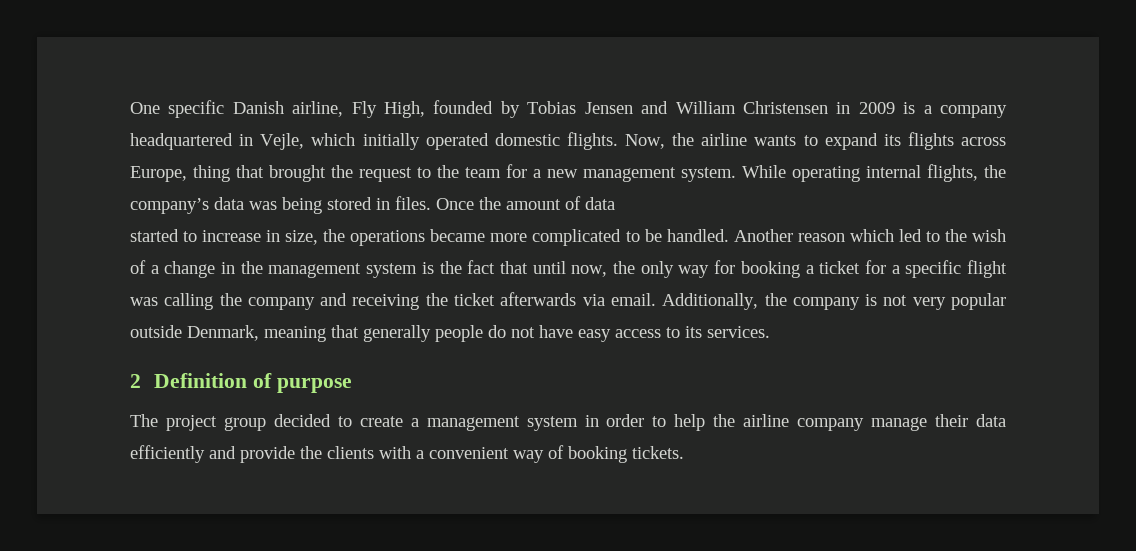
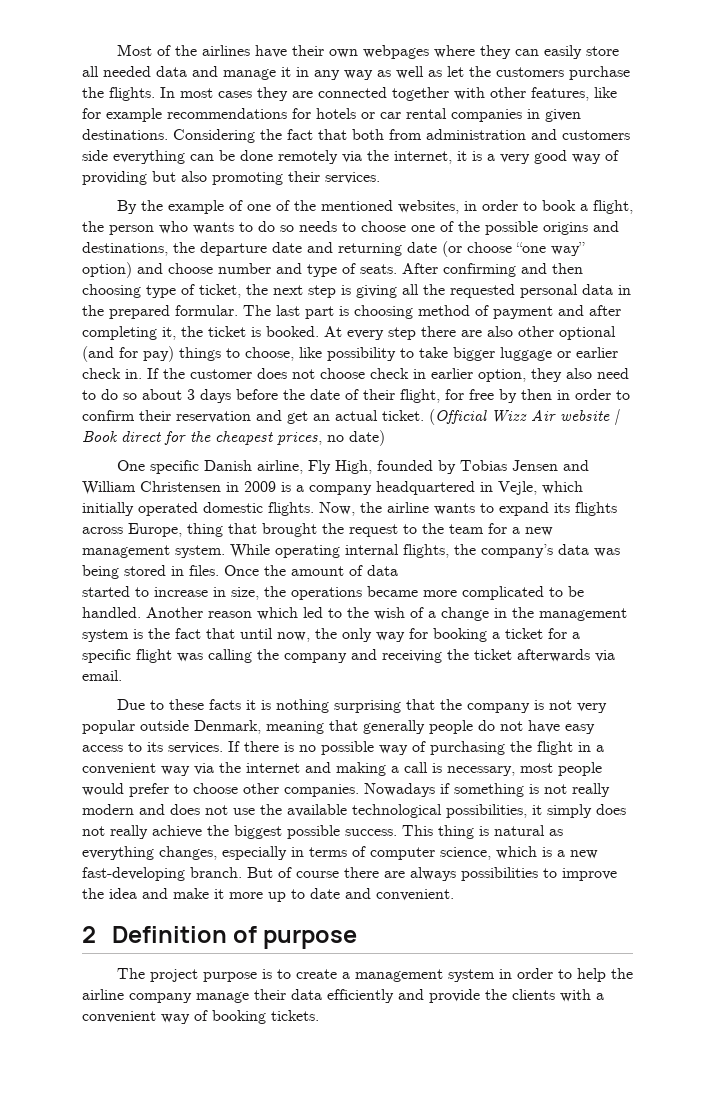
(130, 108) none -> [116,44,619,59] [82,66,630,80] [82,87,617,101] [82,108,581,122] [82,129,630,143] [82,150,619,164] [82,171,380,185] [116,200,633,214] [82,221,619,235] [82,241,585,257] [82,262,583,278] [82,284,631,298] [82,305,621,319] [82,326,616,340] [82,346,618,362] [82,368,629,382] [82,389,630,403] [82,409,620,425] [82,430,385,446] Most of the airlines have their own webpages where they can easily store all needed data and manage it in any way as well as let the customers purchase the flights. In most cases they are connected together with other features, like for example recommendations for hotels or car rental companies in given destinations. Considering the fact that both from administration and customers side everything can be done remotely via the internet, it is a very good way of providing but also promoting their services. // By the example of one of the mentioned websites, in order to book a flight, the person who wants to do so needs to choose one of the possible origins and destinations, the departure date and returning date (or choose “one way” option) and choose number and type of seats. After confirming and then choosing type of ticket, the next step is giving all the requested personal data in the prepared formular. The last part is choosing method of payment and after completing it, the ticket is booked. At every step there are also other optional (and for pay) things to choose, like possibility to take bigger luggage or earlier check in. If the customer does not choose check in earlier option, they also need to do so about 3 days before the date of their flight, for free by then in order to confirm their reservation and get an actual ticket. (Official Wizz Air website | Book direct for the cheapest prices, no date) //
[662,293,759,310] Additionally, -> [116,699,435,713] // Due to these facts it is nothing surprising that
(770, 332) none -> [228,741,604,755] [82,762,602,776] [82,783,610,797] [82,804,626,818] [82,825,563,839] [82,846,598,860] [82,867,617,881] [82,888,454,902] If there is no possible way of purchasing the flight in a convenient way via the internet and making a call is necessary, most people would prefer to choose other companies. Nowadays if something is not really modern and does not use the available technological possibilities, it simply does not really achieve the biggest possible success. This thing is natural as everything changes, especially in terms of computer science, which is a new fast-developing branch. But of course there are always possibilities to improve the idea and make it more up to date and convenient.
[223,414,331,431] group decided -> [202,969,272,982] purpose is

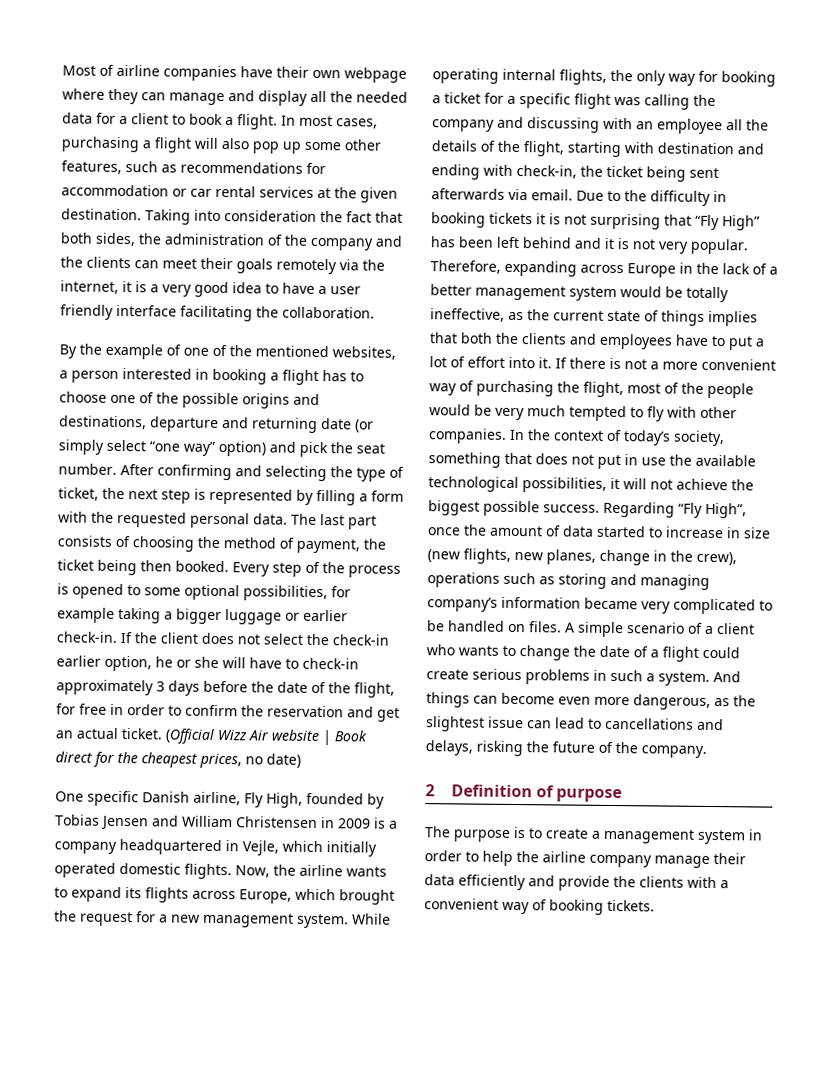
[174,45,250,56] the airlines -> [116,64,237,82] airline companies
[362,45,429,59] webpages -> [344,67,407,83] webpage
[543,45,619,59] [82,66,630,80] [82,87,617,101] [82,108,162,122] easily store all needed data and manage it in any way as well as let the customers purchase the flights. In most cases they are connected together with other features, like for example -> [169,90,408,106] [62,112,378,130] [61,136,382,154] [61,160,177,174] manage and display all the needed data for a client to book a flight. In most cases, purchasing a flight will also pop up some other features, such as
[316,108,356,119] hotels -> [61,184,169,197] accommodation
[451,109,581,122] [82,129,630,143] [82,150,273,164] companies in given destinations. Considering the fact that both from administration and customers side everything can be done -> [259,186,398,203] [61,208,403,225] [60,232,403,251] [60,256,273,274] services at the given destination. Taking into consideration the fact that both sides, the administration of the company and the clients can meet their goals
[572,150,619,164] [82,171,380,185] way of providing but also promoting their services. -> [232,282,361,295] [60,304,375,322] idea to have a user friendly interface facilitating the collaboration.
[463,200,633,214] [82,221,337,235] in order to book a flight, the person who wants to do so needs -> [59,368,347,386] a person interested in booking a flight has
[173,242,302,256] the departure date -> [150,416,219,432] departure
[467,242,512,253] choose -> [58,439,146,455] simply select
[168,263,397,277] choose number and type of seats. -> [299,441,385,458] [58,463,117,475] pick the seat number.
[552,263,583,274] [82,284,141,298] then choosing -> [265,465,353,482] selecting the
[356,284,631,298] [82,305,621,319] [82,326,616,340] [82,346,448,362] giving all the requested personal data in the prepared formular. The last part is choosing method of payment and after completing it, the ticket is booked. At every step there are also other optional (and for pay) things to choose, like possibility to take -> [209,488,404,506] [58,511,377,530] [57,535,386,554] [57,559,401,578] [57,583,351,602] [57,607,173,624] represented by filling a form with the requested personal data. The last part consists of choosing the method of payment, the ticket being then booked. Every step of the process is opened to some optional possibilities, for example taking a
[82,368,142,379] check in. -> [56,631,118,643] check-in.
[190,368,629,382] [82,389,182,400] customer does not choose check in earlier option, they also need to do so about -> [160,632,389,646] [56,655,359,672] [56,679,154,696] client does not select the check-in earlier option, he or she will have to check-in approximately
[363,389,395,400] their -> [328,682,351,694] the
[499,389,552,403] by then -> (107, 709) none
[139,410,171,421] their -> [241,705,264,717] the
[187,523,257,537] thing that -> [295,888,336,901] which
[403,523,484,534] to the team -> (133, 919) none
[481,544,620,558] [82,565,398,579] [82,586,584,600] [82,607,627,621] [82,628,337,642] company’s data was being stored in files. Once the amount of data // started to increase in size, the operations became more complicated to be handled. Another reason which led to the wish of a change in the management system is the fact that until now, the -> (633, 75) none
[382,649,512,663] receiving the ticket -> [527,117,769,135] [431,140,764,158] [431,164,719,182] discussing with an employee all the details of the flight, starting with destination and ending with check-in, the ticket being sent
(122, 675) // -> (573, 195) none
[168,699,329,713] these facts it is nothing -> [624,190,727,206] [431,212,587,228] the difficulty in booking tickets it is not
[439,699,607,713] [82,720,595,734] [82,741,604,755] [82,762,602,776] [82,783,610,797] [82,804,228,815] the company is not very popular outside Denmark, meaning that generally people do not have easy access to its services. If there is no possible way of purchasing the flight in a convenient way via the internet and making a call is necessary, most people would prefer to choose other companies. Nowadays if something is not really modern and does not -> [695,214,760,231] [430,236,749,255] [430,260,778,278] [430,284,729,303] [430,308,758,327] [429,332,765,351] [429,356,776,371] [429,380,754,399] [429,404,737,422] [428,428,725,447] [428,452,638,470] “Fly High” has been left behind and it is not very popular. Therefore, expanding across Europe in the lack of a better management system would be totally ineffective, as the current state of things implies that both the clients and employees have to put a lot of effort into it. If there is not a more convenient way of purchasing the flight, most of the people would be very much tempted to fly with other companies. In the context of today’s society, something that does not put in
[547,804,626,818] [82,825,148,839] simply does not really -> [623,478,673,490] will not
[402,825,563,839] [82,846,598,860] [82,867,617,881] [82,888,454,902] This thing is natural as everything changes, especially in terms of computer science, which is a new fast-developing branch. But of course there are always possibilities to improve the idea and make it more up to date and convenient. -> [603,501,747,519] [428,524,771,539] [427,548,737,566] [427,572,710,590] [427,596,773,615] [427,620,755,638] [426,644,740,662] [426,668,741,686] [426,692,756,710] [426,716,724,732] [425,740,707,758] Regarding “Fly High”, once the amount of data started to increase in size (new flights, new planes, change in the crew), operations such as storing and managing company’s information became very complicated to be handled on files. A simple scenario of a client who wants to change the date of a flight could create serious problems in such a system. And things can become even more dangerous, as the slightest issue can lead to cancellations and delays, risking the future of the company.
[149,969,198,982] project -> (451, 832) none

